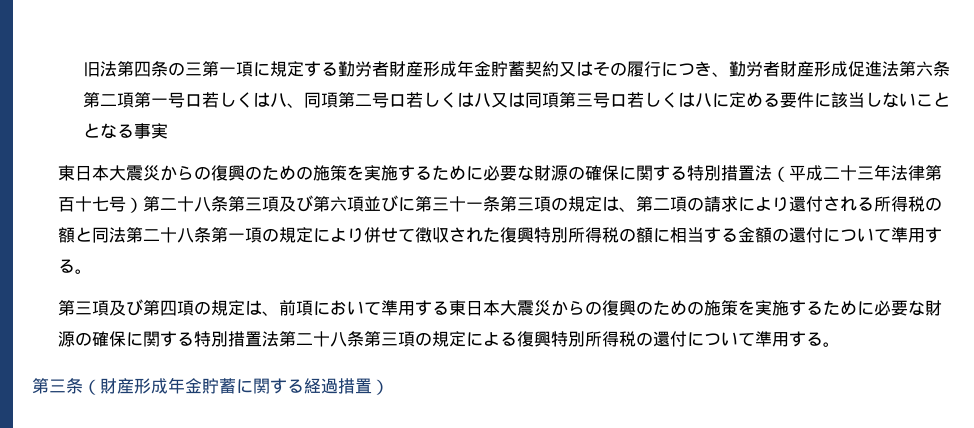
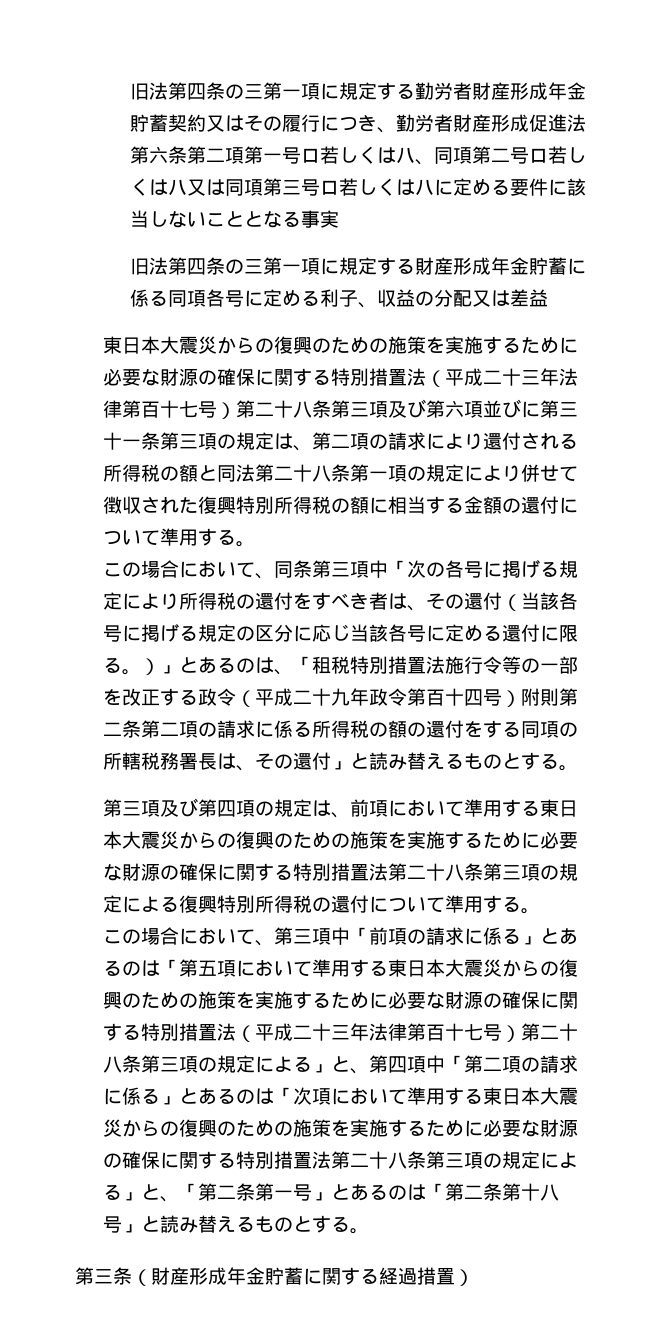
(169, 131) none -> [130,257,587,275] [130,289,549,308] // 旧法第四条の三第一項に規定する財産形成年金貯蓄に係る同項各号に定める利子、収益の分配又は差益
(92, 271) none -> [102,560,578,579] [102,592,578,611] [102,624,578,642] [102,656,578,675] [102,688,578,707] [102,720,578,738] [102,752,578,771] // この場合において、同条第三項中「次の各号に掲げる規定により所得税の還付をすべき者は、その還付（当該各号に掲げる規定の区分に応じ当該各号に定める還付に限る。）」とあるのは、「租税特別措置法施行令等の一部を改正する政令（平成二十九年政令第百十四号）附則第二条第二項の請求に係る所得税の額の還付をする同項の所轄税務署長は、その還付」と読み替えるものとする。
(840, 344) none -> [102,927,578,946] [102,959,578,977] [102,991,578,1009] [102,1023,578,1042] [102,1055,578,1074] [102,1087,578,1105] [102,1119,578,1137] [102,1151,578,1169] [102,1183,559,1202] [102,1215,369,1234] // この場合において、第三項中「前項の請求に係る」とあるのは「第五項において準用する東日本大震災からの復興のための施策を実施するために必要な財源の確保に関する特別措置法（平成二十三年法律第百十七号）第二十八条第三項の規定による」と、第四項中「第二項の請求に係る」とあるのは「次項において準用する東日本大震災からの復興のための施策を実施するために必要な財源の確保に関する特別措置法第二十八条第三項の規定による」と、「第二条第一号」とあるのは「第二条第十八号」と読み替えるものとする。

